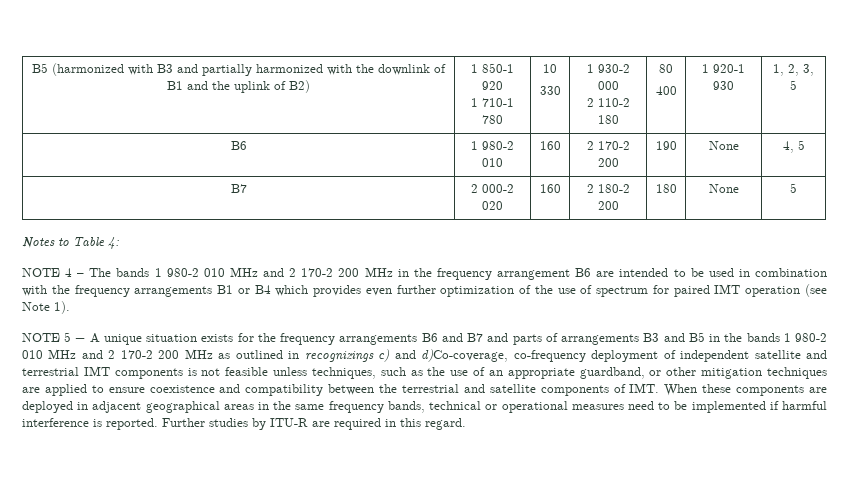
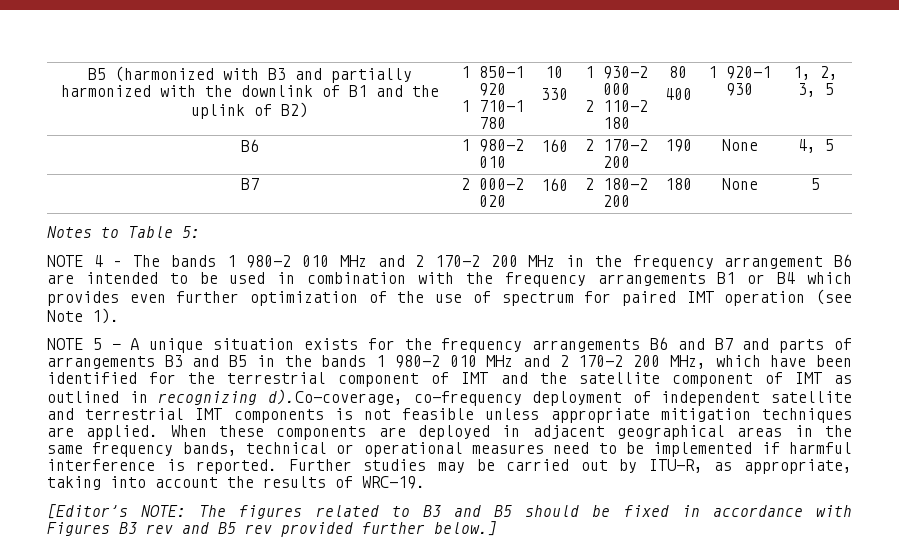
[108,237,119,249] 4: -> [182,226,200,238] 5:
[184,349,509,362] MHz as outlined in recognizings c) and d)Co-coverage, -> [669,355,852,369] [47,372,853,387] [47,389,403,405] MHz, which have been identified for the terrestrial component of IMT and the satellite component of IMT as outlined in recognizing d).Co-coverage,
[311,367,828,379] [22,383,660,396] techniques, such as the use of an appropriate guardband, or other mitigation techniques are applied to ensure coexistence and compatibility between the terrestrial and satellite components of IMT. -> [550,408,852,423] [47,425,159,440] appropriate mitigation techniques are applied.
[252,418,466,430] by ITU-R are required in this regard. -> [437,459,853,474] [47,476,425,490] [47,504,852,519] [47,521,497,537] may be carried out by ITU-R, as appropriate, taking into account the results of WRC-19. // [Editor’s NOTE: The figures related to B3 and B5 should be fixed in accordance with Figures B3 rev and B5 rev provided further below.]

